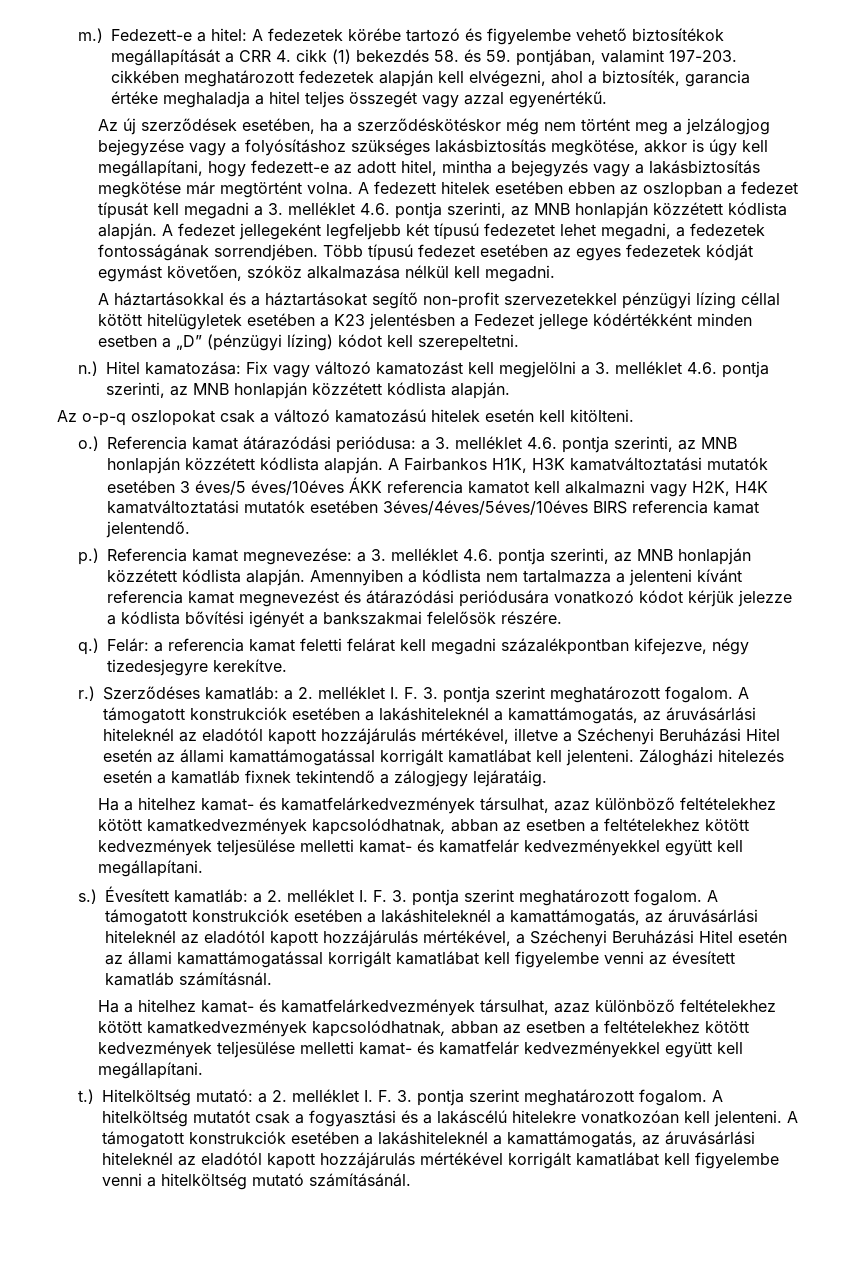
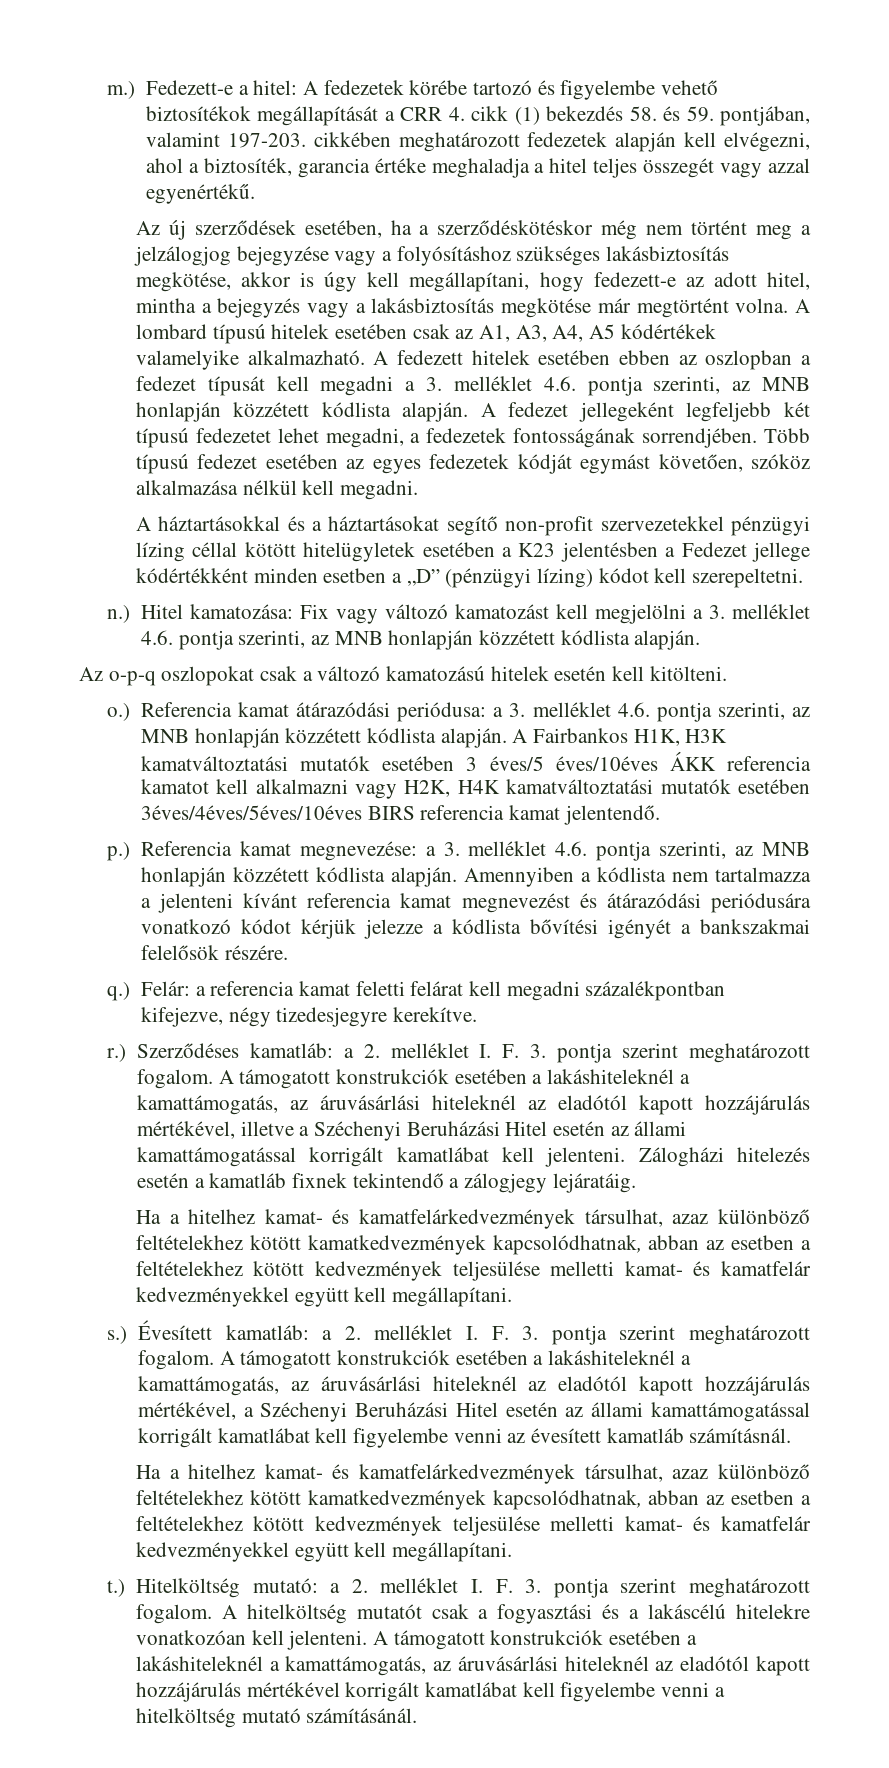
(370, 188) none -> [135,324,716,344] [135,350,389,370] lombard típusú hitelek esetében csak az A1, A3, A4, A5 kódértékek valamelyike alkalmazható. A

